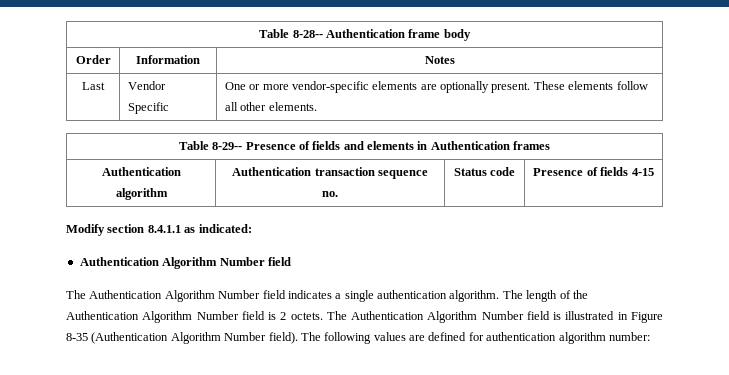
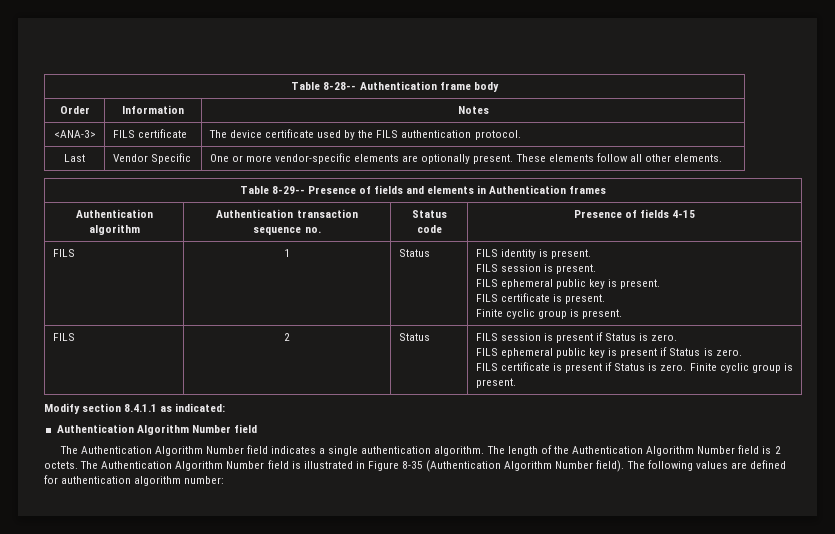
(455, 60) none -> [53,130,96,138] [112,129,187,138] [208,129,521,140] // <ANA-3> | FILS certificate | The device certificate used by the FILS authentication protocol.
(654, 172) none -> [52,249,75,257] [284,249,290,257] [398,249,430,257] [475,249,592,259] [475,264,597,274] [475,279,661,289] [475,293,606,304] [475,309,623,319] [52,333,75,341] [284,333,290,341] [398,333,430,341] [475,332,678,343] [475,347,742,358] [475,362,793,373] [475,378,516,388] // FILS | 1 | Status | FILS identity is present. // FILS session is present. // FILS ephemeral public key is present. // FILS certificate is present. // Finite cyclic group is present. // FILS | 2 | Status | FILS session is present if Status is zero. // FILS ephemeral public key is present if Status is zero. // FILS certificate is present if Status is zero. Finite cyclic group is present.

